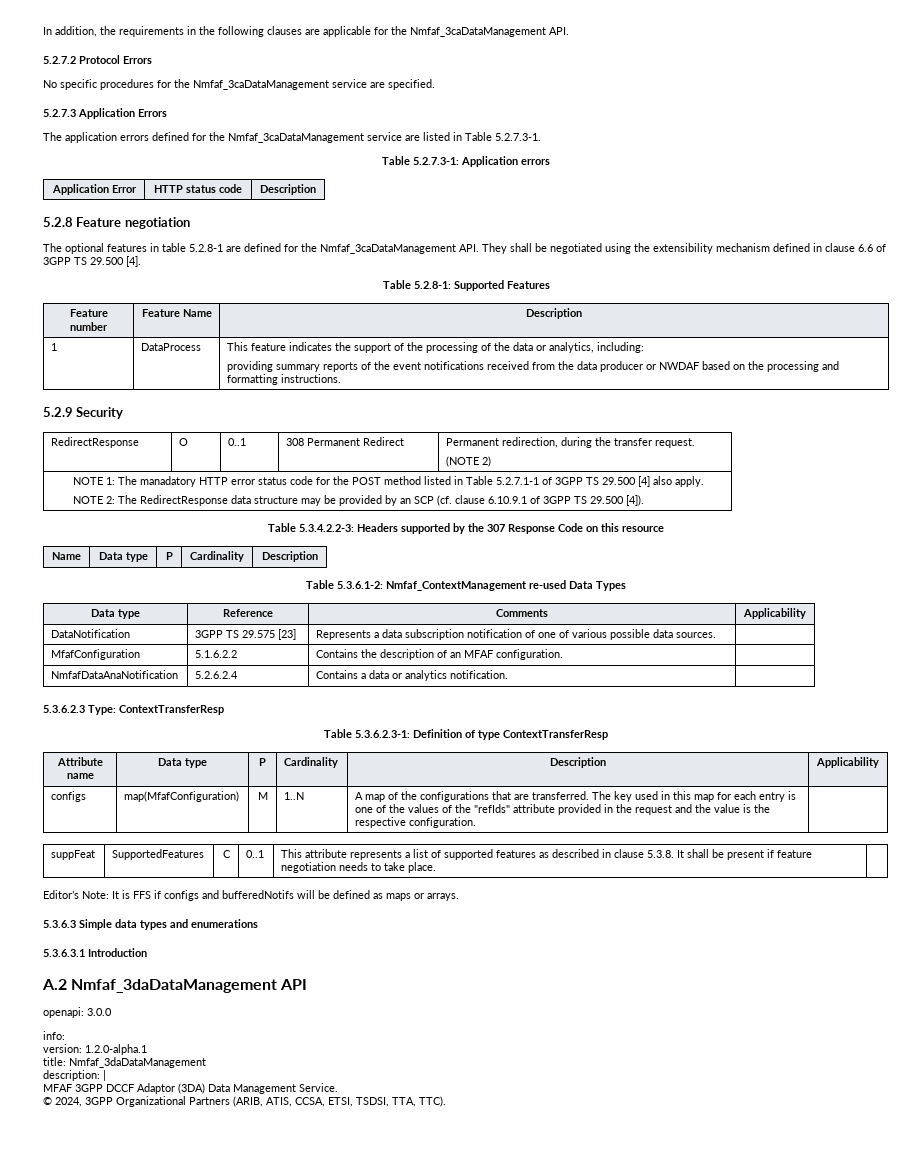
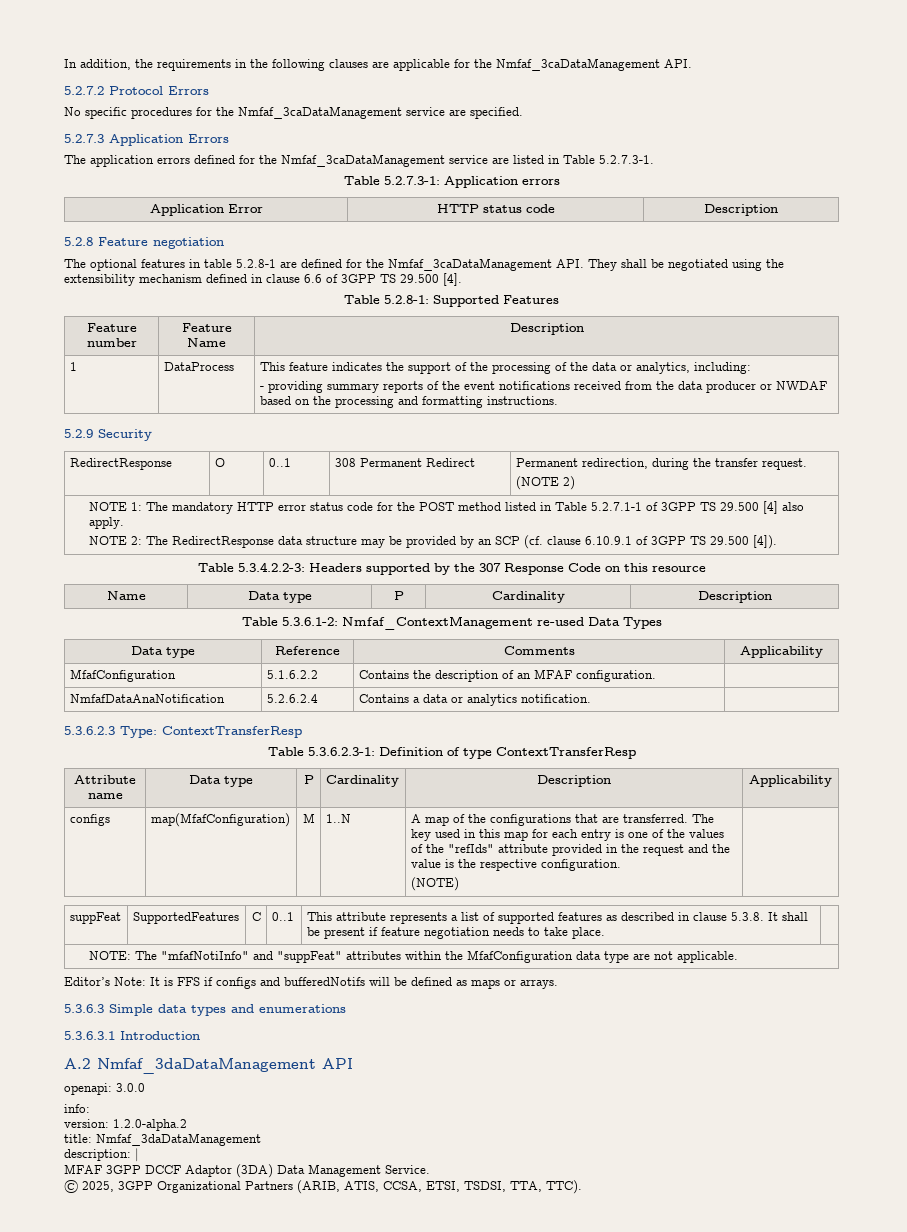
(645, 347) none -> [259,386,264,390] -
[140,476,197,487] manadatory -> [171,502,233,514] mandatory
[51,629,131,638] [195,629,297,640] [316,629,717,640] // DataNotification | 3GPP TS 29.575 [23] | Represents a data subscription notification of one of various possible data sources. | -> (823, 652) none
(477, 822) none -> [410,877,459,891] // (NOTE)
(437, 867) none -> [88,950,738,963] // NOTE: The "mfafNotiInfo" and "suppFeat" attributes within the MfafConfiguration data type are not applicable.
[85,1044,147,1055] 1.2.0-alpha.1 -> [113,1119,187,1131] 1.2.0-alpha.2
[55,1097,82,1107] 2024, -> [82,1181,114,1192] 2025,

